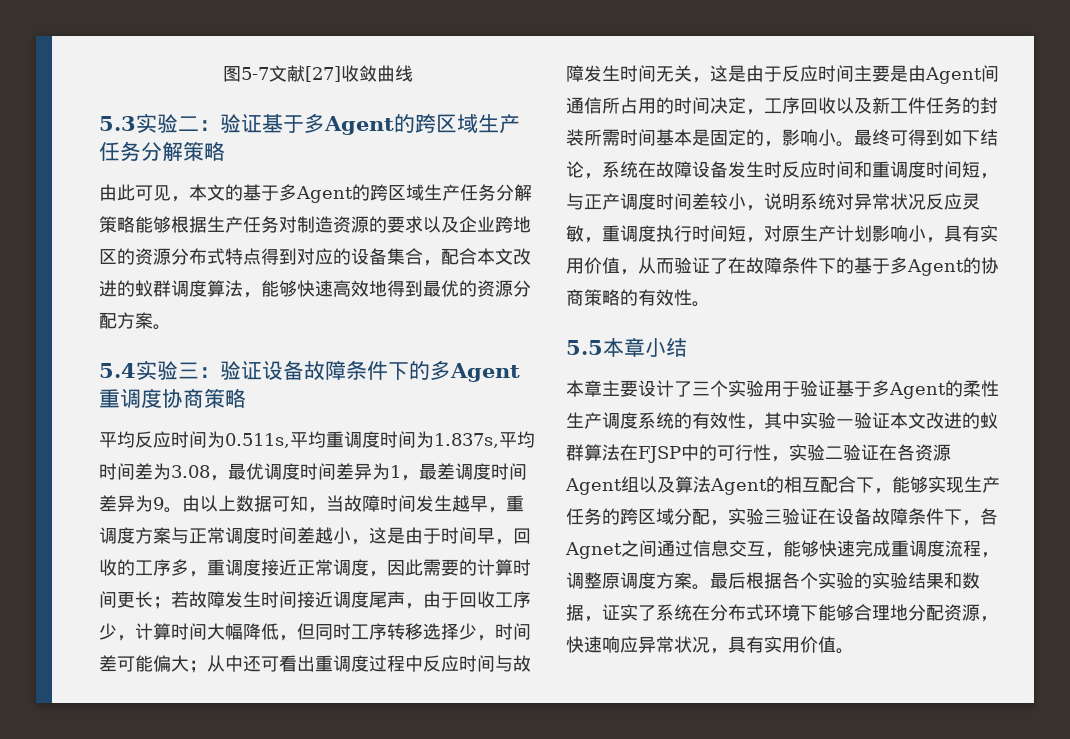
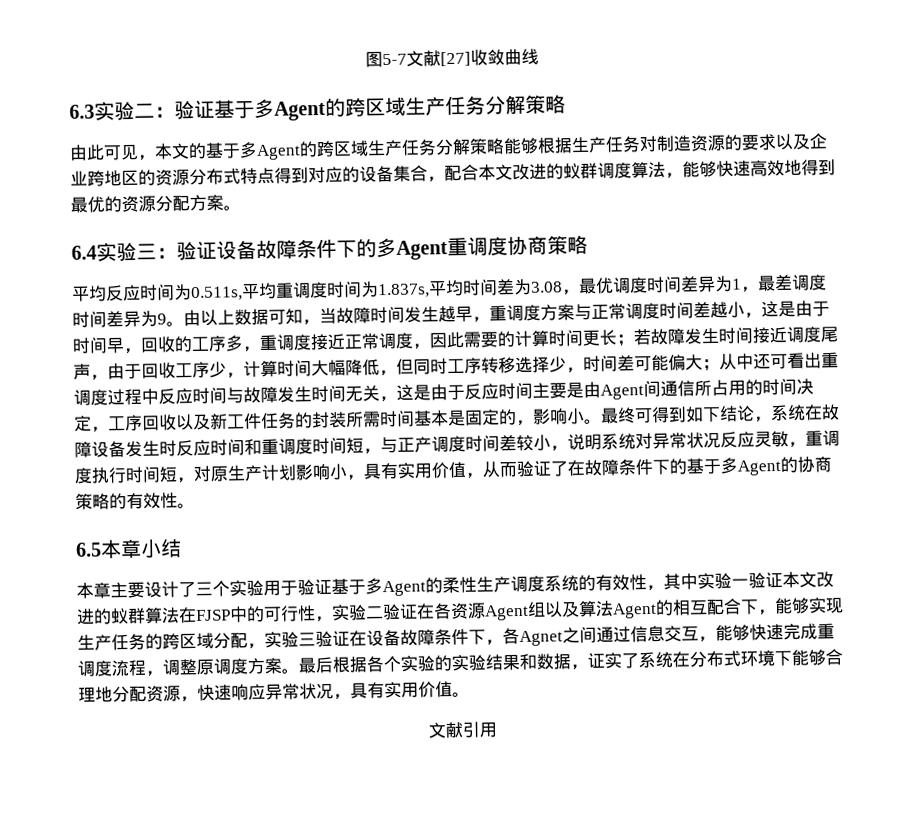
[99,116,136,131] 5.3 -> [69,104,95,119] 6.3
[99,363,136,378] 5.4 -> [71,245,97,260] 6.4
[566,340,603,355] 5.5 -> [75,542,102,557] 6.5
(854, 651) none -> [427,721,497,739] // 文献引用

